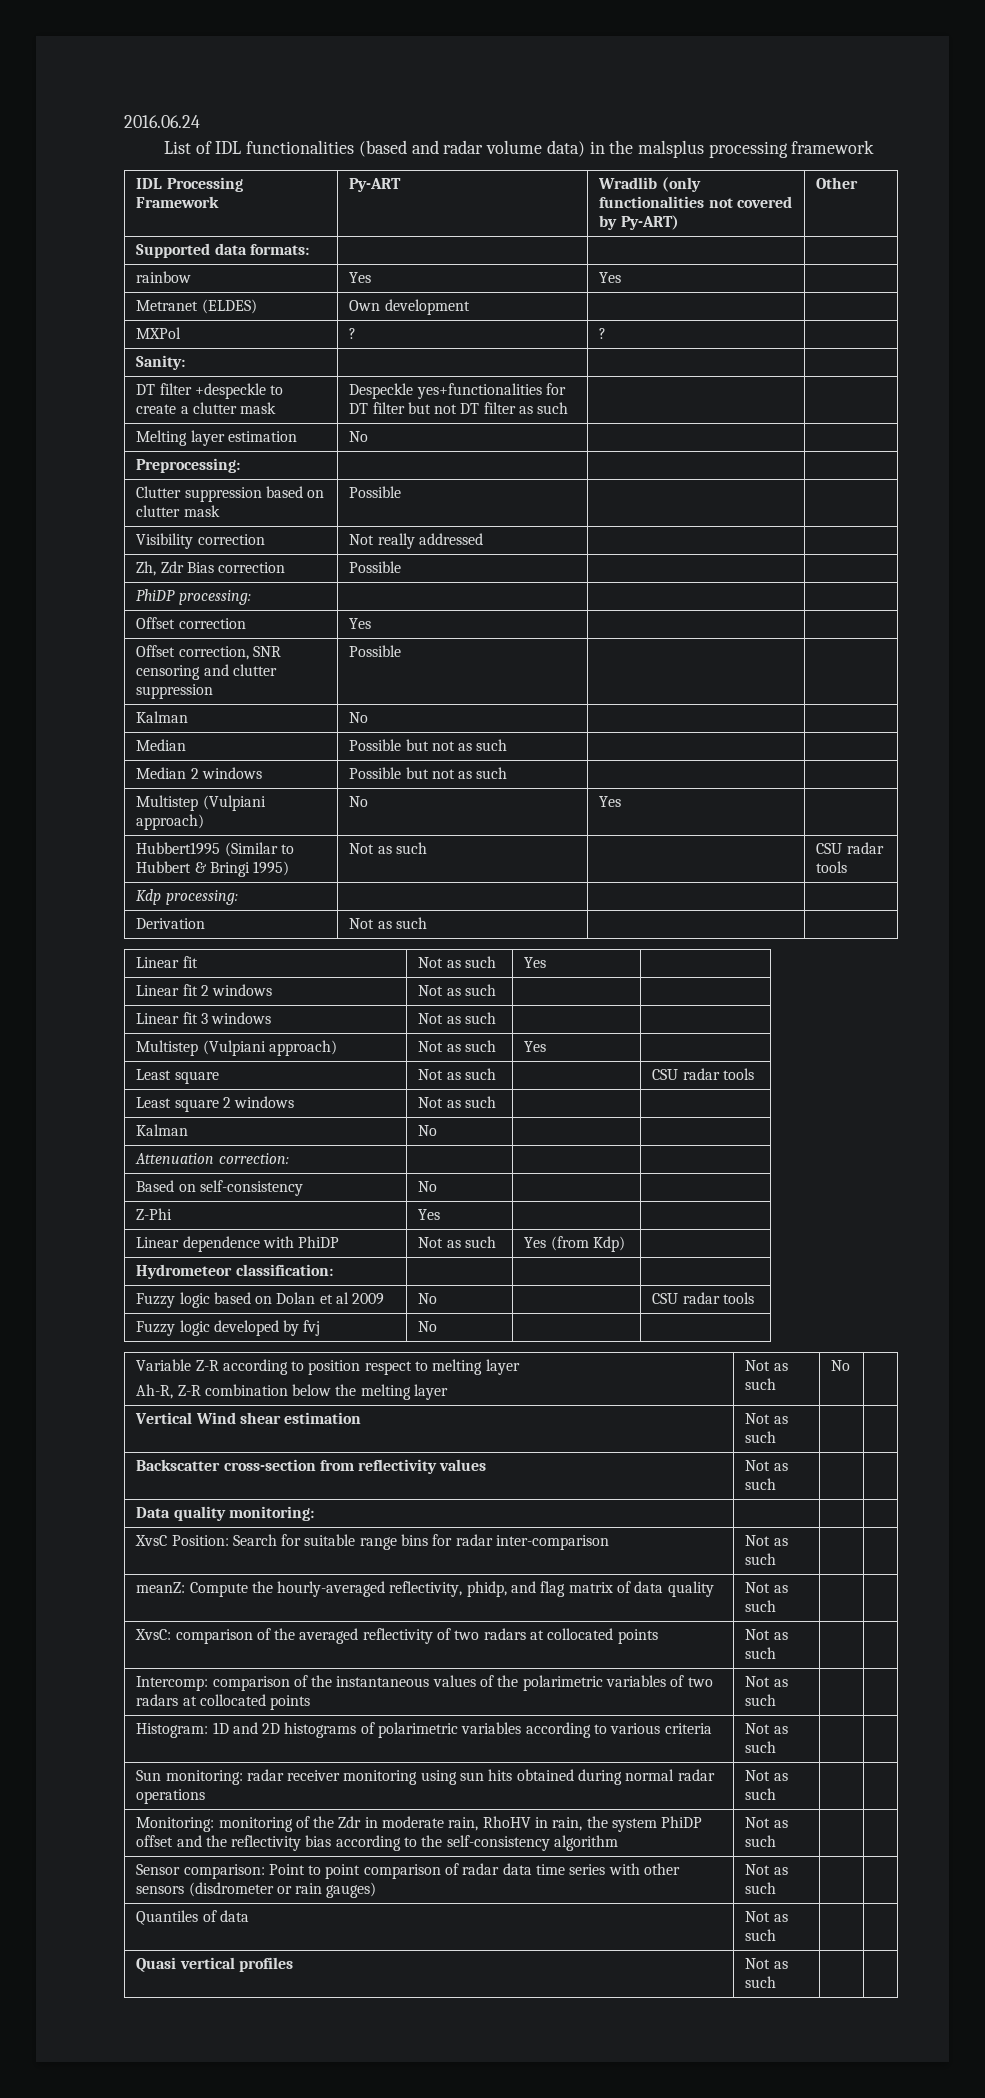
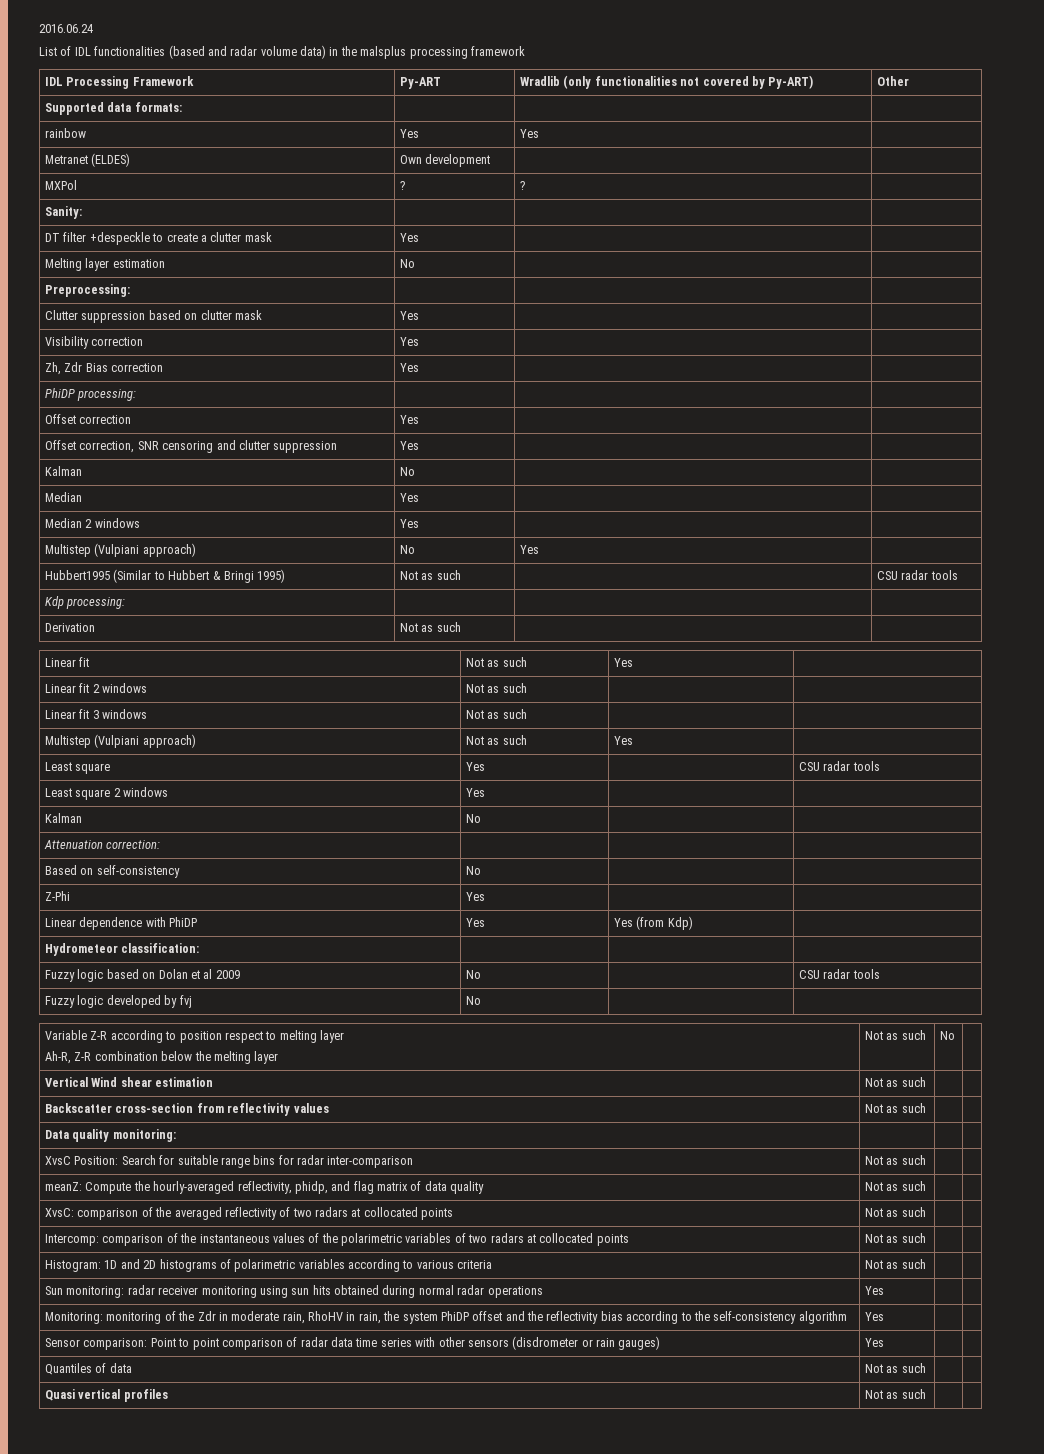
[349,383,566,399] [349,402,569,414] Despeckle yes+functionalities for DT filter but not DT filter as such -> [400,233,420,242] Yes
[349,486,402,498] Possible -> [400,311,420,320] Yes
[349,533,483,549] Not really addressed -> [400,337,420,346] Yes
[349,561,402,573] Possible -> [400,363,420,372] Yes
[349,645,402,657] Possible -> [400,441,420,450] Yes
[349,739,508,751] [136,767,262,779] [349,767,508,779] Possible but not as such | | // Median 2 windows | Possible but not as such -> [400,493,420,502] [45,518,140,528] [400,519,420,528] Yes | | // Median 2 windows | Yes
[418,1068,496,1080] Not as such -> [466,762,486,771] Yes
[418,1096,496,1108] Not as such -> [466,788,486,797] Yes
[418,1236,496,1248] Not as such -> [466,918,486,927] Yes
[745,1770,788,1781] [745,1788,777,1800] Not as such -> [865,1286,885,1295] Yes
[745,1817,788,1828] [745,1835,777,1847] Not as such -> [865,1312,885,1321] Yes
[745,1864,788,1875] [745,1882,777,1894] Not as such -> [865,1338,885,1347] Yes

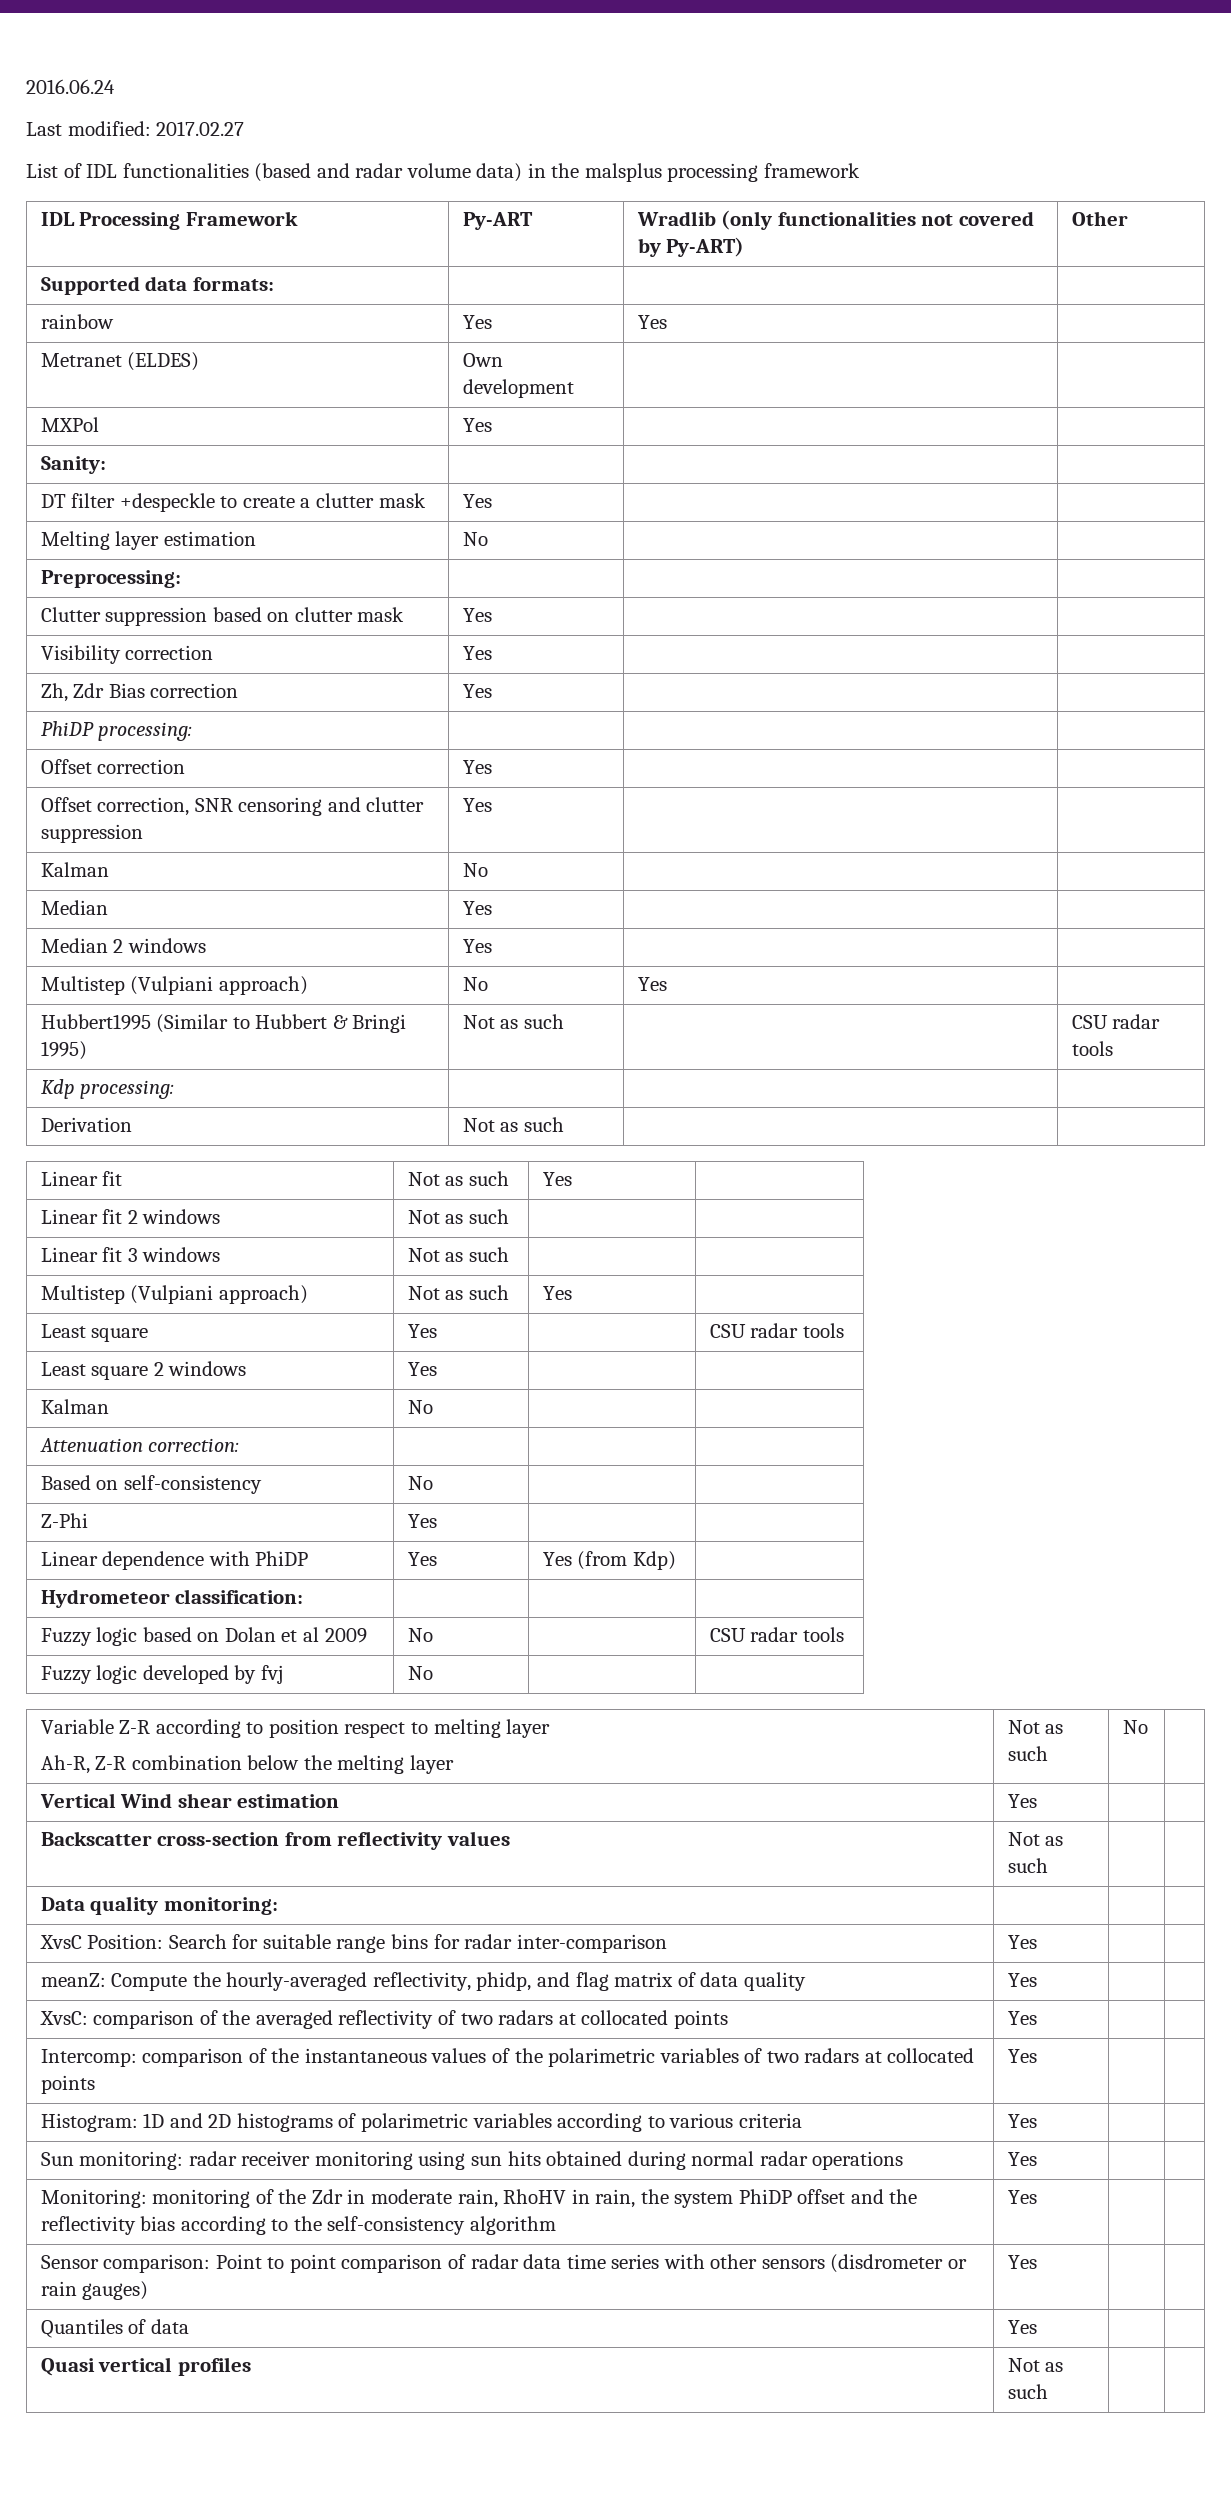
(93, 28) none -> [26,121,245,136] // Last modified: 2017.02.27
[400,181,406,190] [520,181,526,190] ? | ? -> [462,418,492,432] Yes |
[865,1077,926,1087] Not as such -> [1007,1794,1037,1808] Yes
[865,1155,926,1165] Not as such -> [1007,1935,1037,1949] Yes
[865,1181,926,1191] Not as such -> [1007,1973,1037,1987] Yes
[865,1207,926,1217] Not as such -> [1007,2011,1037,2025] Yes
[865,1233,926,1243] Not as such -> [1007,2049,1037,2063] Yes
[865,1259,926,1269] Not as such -> [1007,2114,1037,2128] Yes
[865,1363,926,1373] Not as such -> [1007,2320,1037,2334] Yes

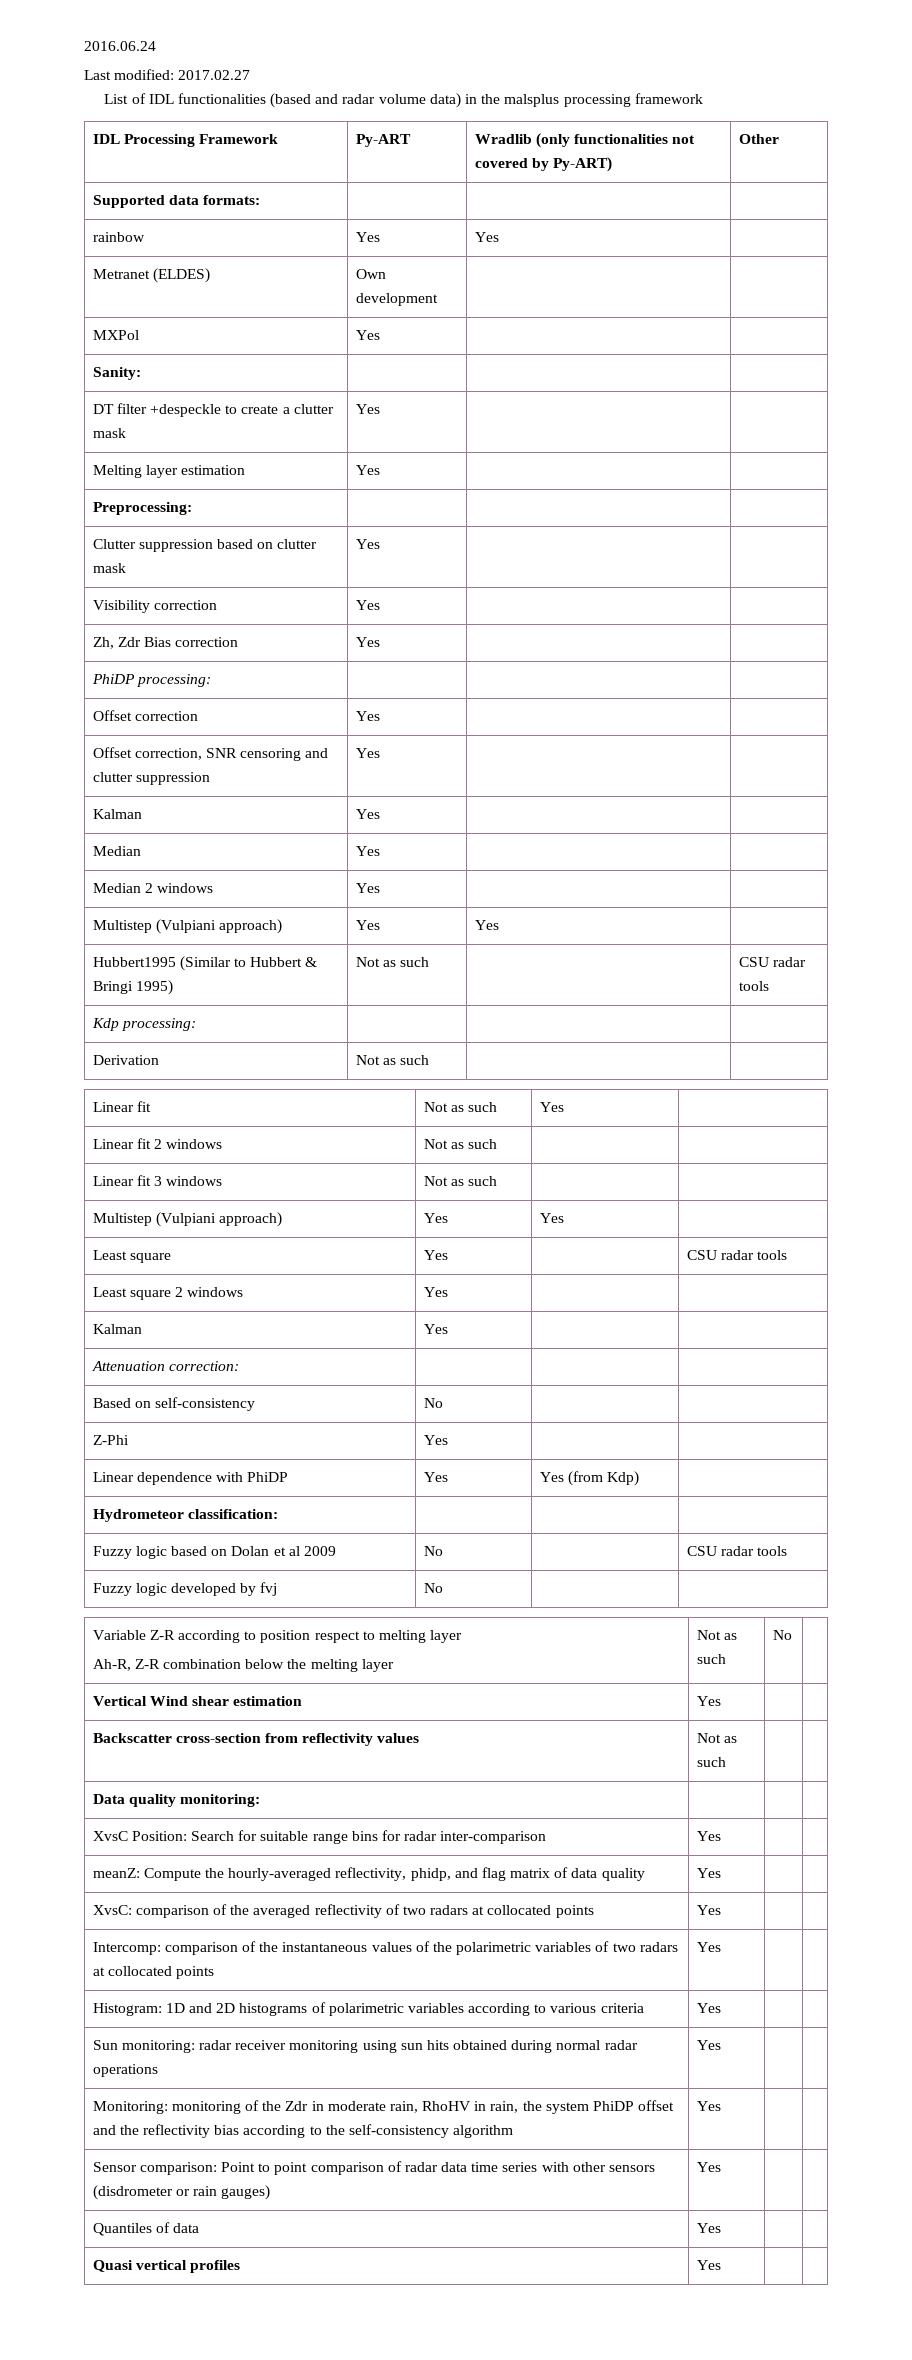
[462,532,488,546] No -> [355,465,380,475] Yes
[462,863,488,877] No -> [355,809,380,819] Yes
[462,977,488,991] No -> [355,920,380,930] Yes
[407,1285,509,1300] Not as such -> [423,1213,448,1223] Yes
[407,1400,433,1414] No -> [423,1324,448,1334] Yes
[1007,2358,1064,2372] [1007,2384,1048,2399] Not as such -> [696,2260,721,2270] Yes

